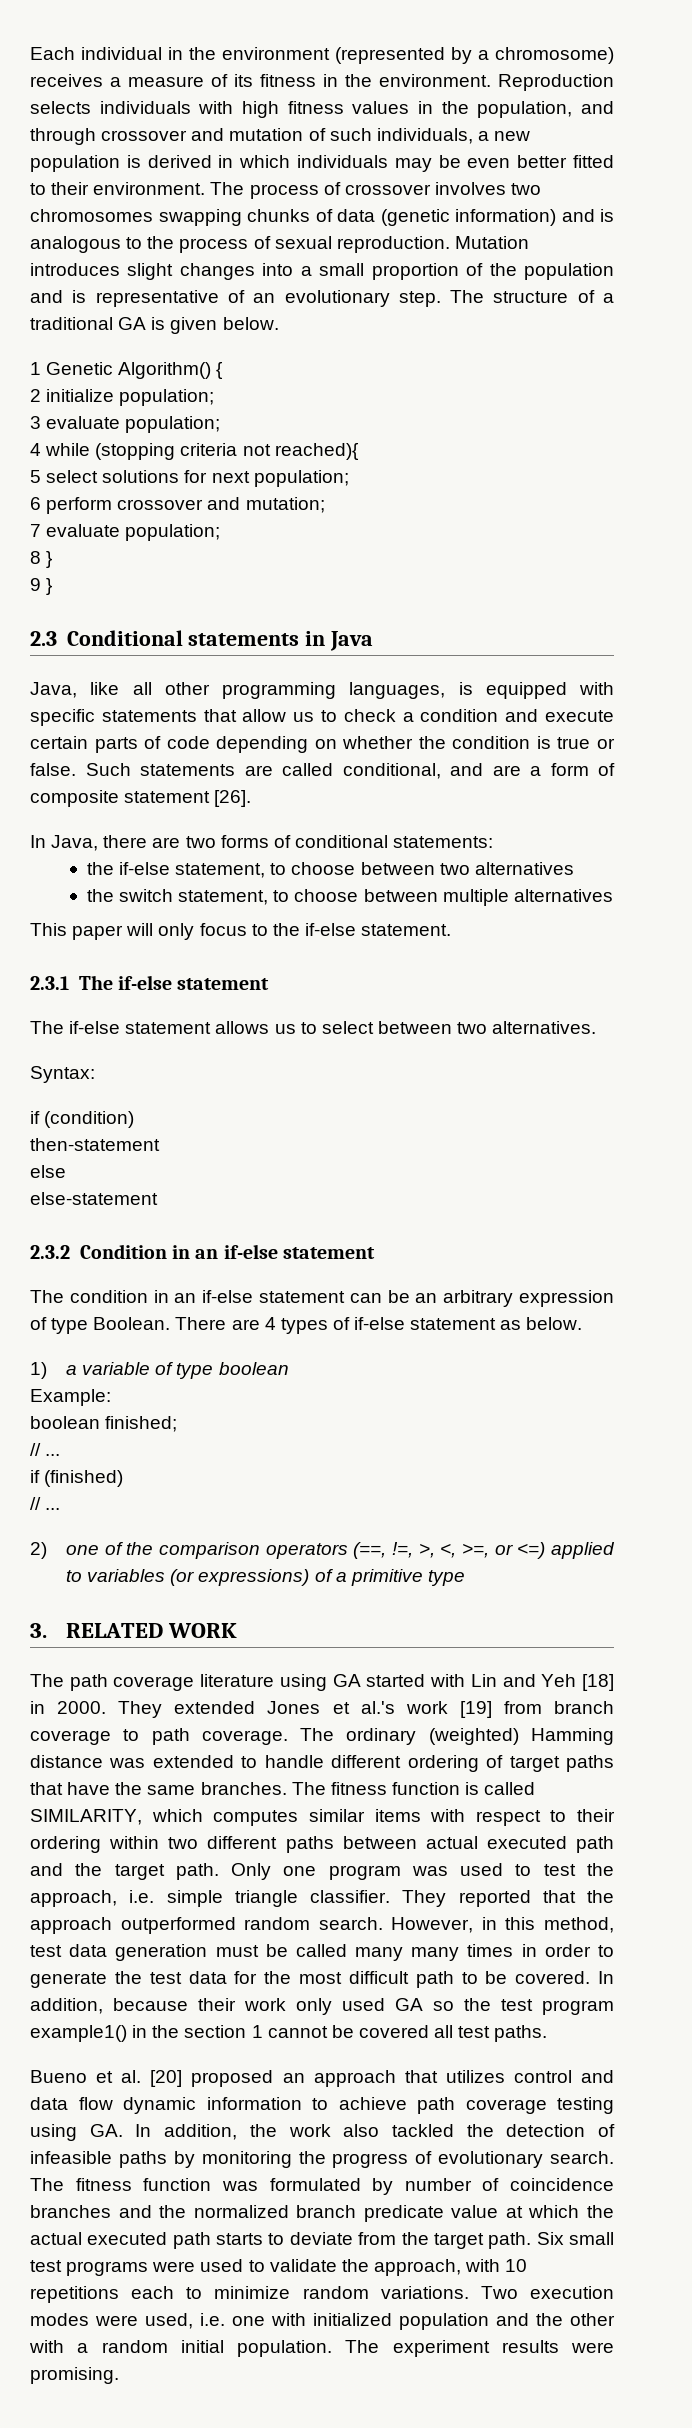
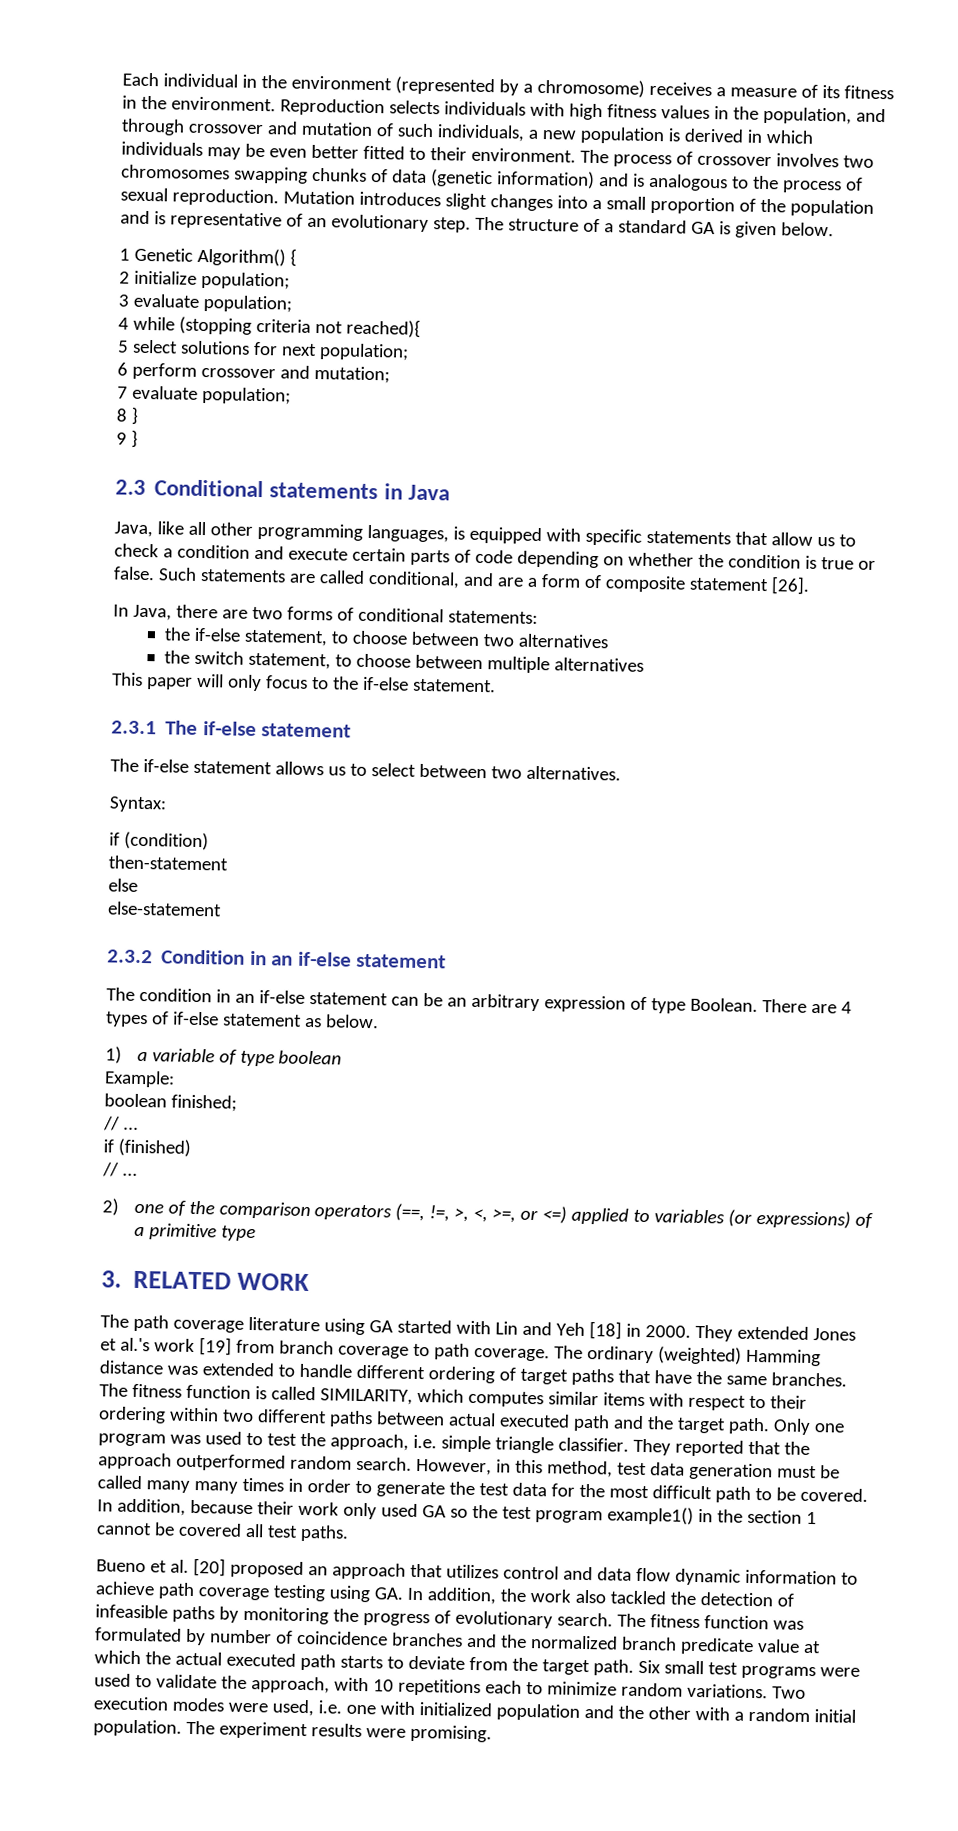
[30,317,113,330] traditional -> [617,219,687,234] standard

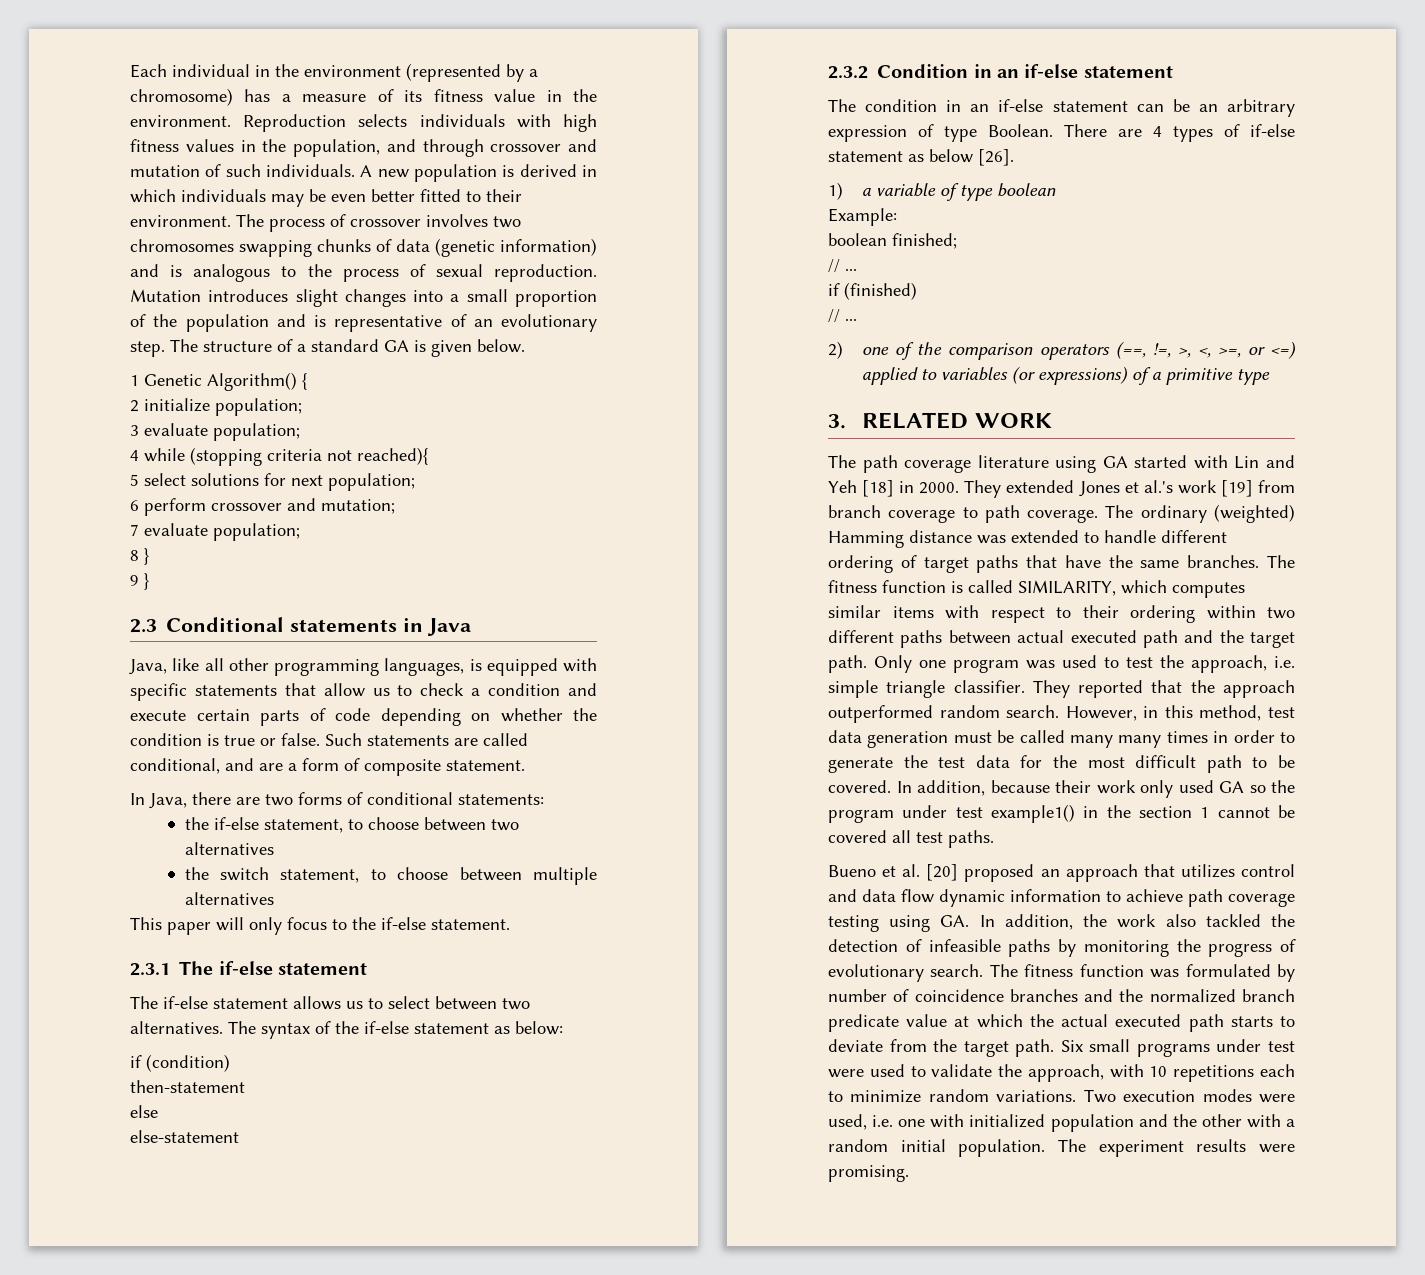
[648,81,712,97] receives -> [244,89,271,102] has
(894, 92) none -> [494,89,536,102] value
[436,124,538,142] individuals, a -> [266,164,373,177] individuals. A
[688,576,810,595] statement [26]. -> [446,760,525,771] statement.
[109,796,167,813] // Syntax: -> [228,1021,563,1039] The syntax of the if-else statement as below:
[324,1014,379,1029] below. -> [929,149,1014,166] below [26].
[501,1506,603,1524] test program -> [828,805,983,823] program under test
[707,1662,816,1680] test programs -> [1136,1039,1295,1057] programs under test

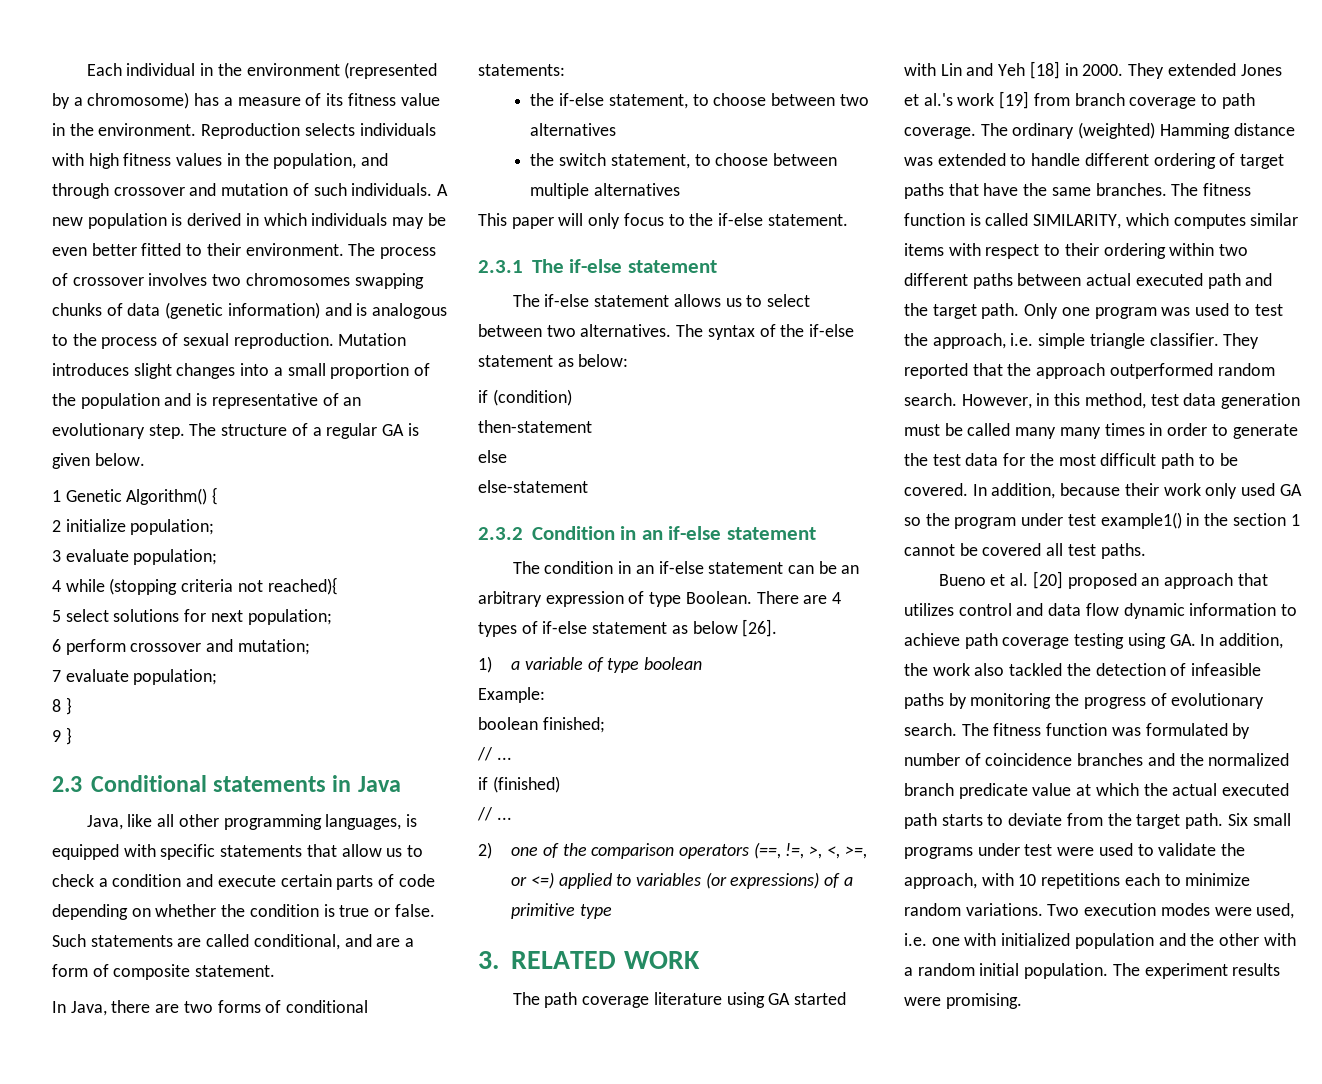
[311,339,379,352] standard -> [326,423,378,439] regular

